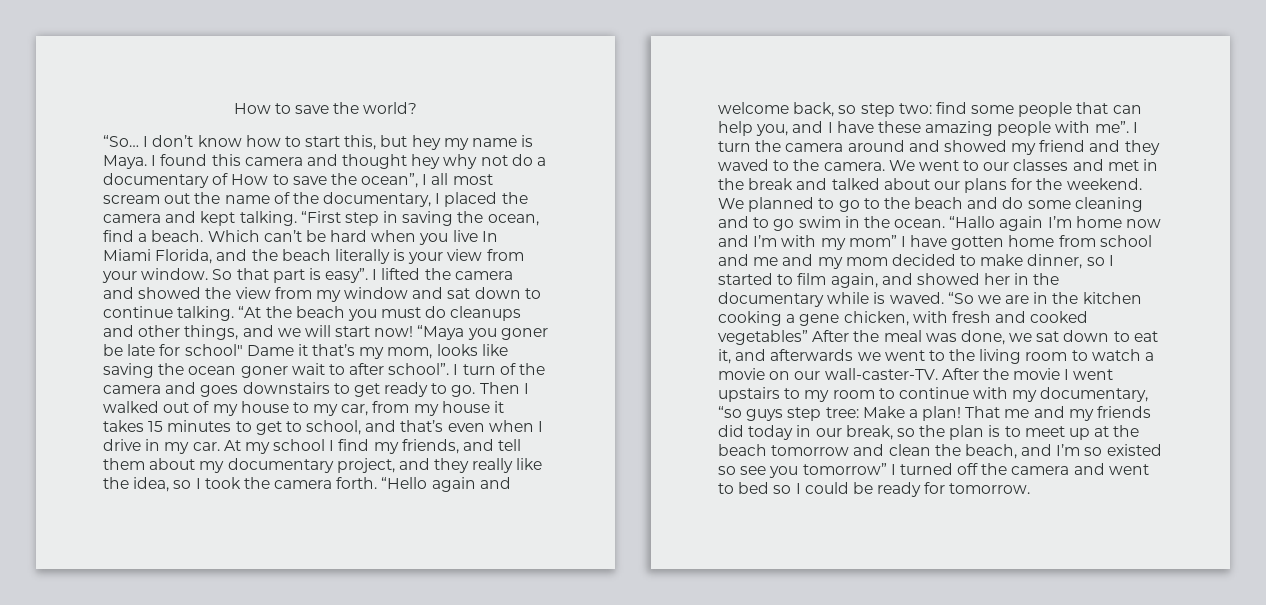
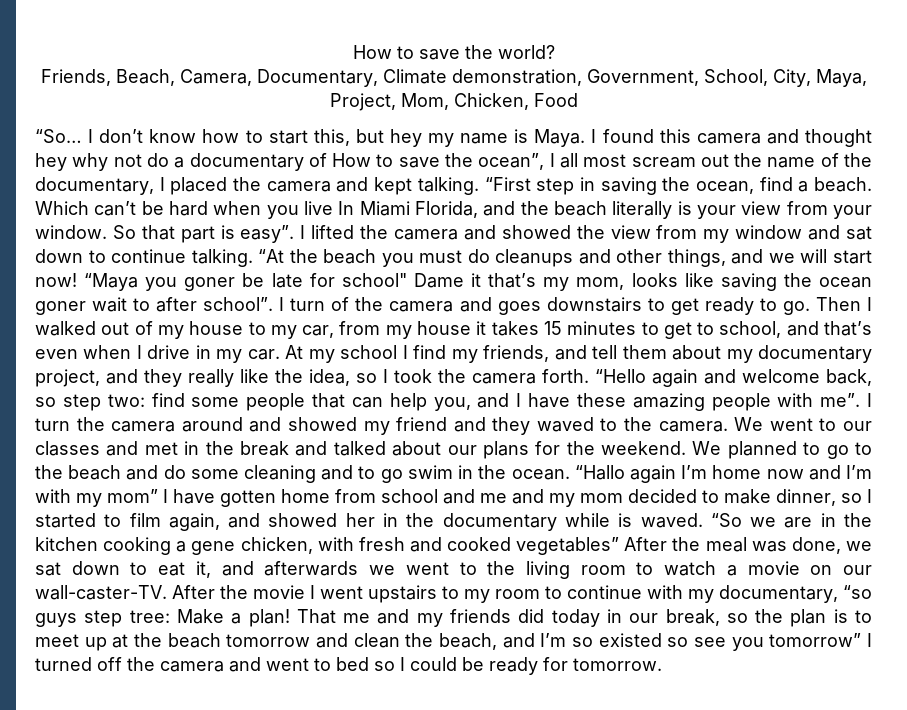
(418, 108) none -> [40,69,867,87] [329,93,578,111] // Friends, Beach, Camera, Documentary, Climate demonstration, Government, School, City, Maya, Project, Mom, Chicken, Food

